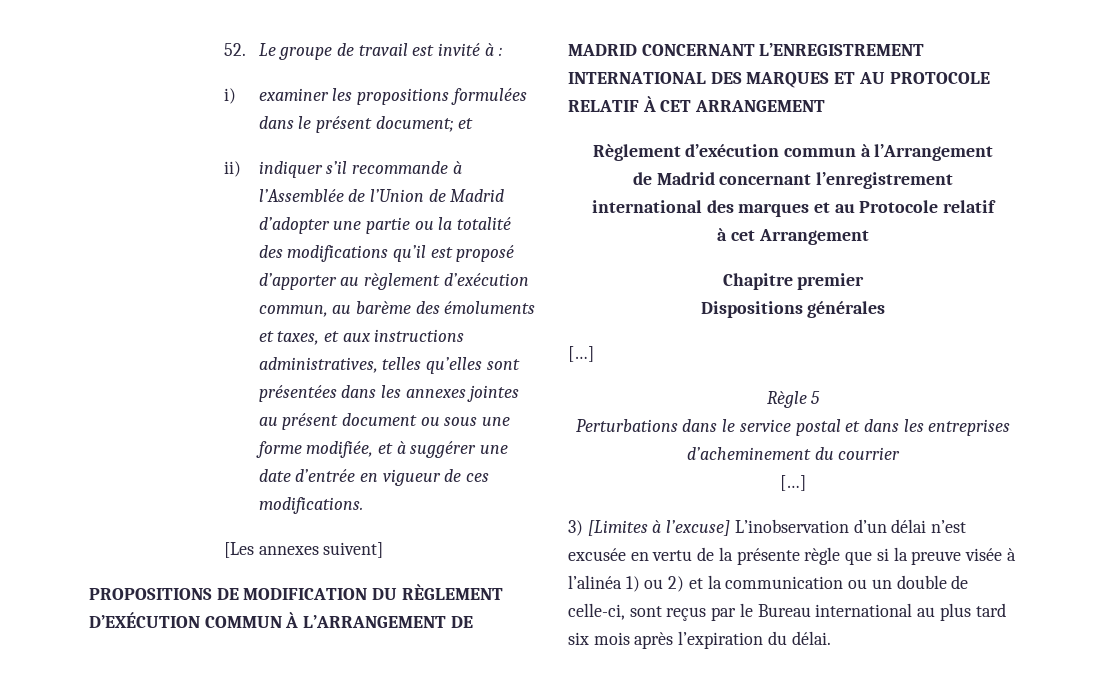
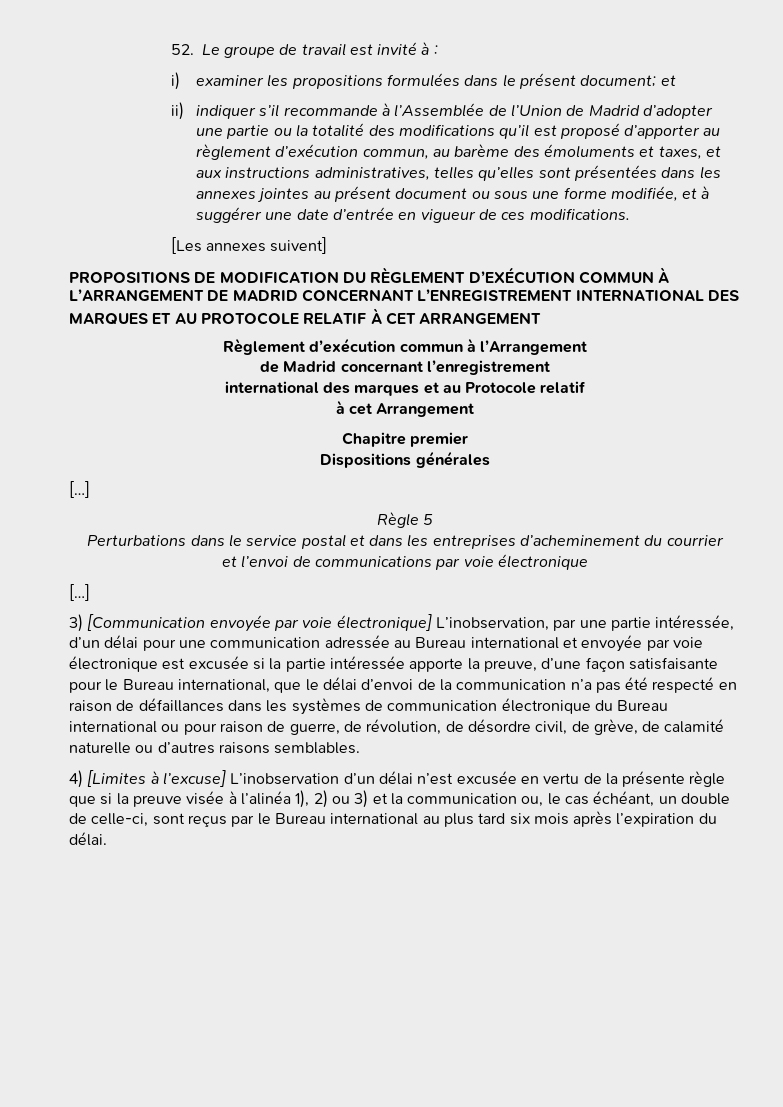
[780,475,806,491] [568,520,583,536] […] // 3) -> [222,554,588,570] [69,584,90,601] [69,614,735,632] [69,635,703,652] [69,656,718,672] [69,677,737,693] [69,698,669,715] [69,719,725,735] [69,742,361,754] [69,770,83,788] et l’envoi de communications par voie électronique // […] // 3) [Communication envoyée par voie électronique] L’inobservation, par une partie intéressée, d’un délai pour une communication adressée au Bureau international et envoyée par voie électronique est excusée si la partie intéressée apporte la preuve, d’une façon satisfaisante pour le Bureau international, que le délai d’envoi de la communication n’a pas été respecté en raison de défaillances dans les systèmes de communication électronique du Bureau international ou pour raison de guerre, de révolution, de désordre civil, de grève, de calamité naturelle ou d’autres raisons semblables. // 4)
[625,575,868,592] 1) ou 2) et la communication ou -> [295,790,655,808] 1), 2) ou 3) et la communication ou, le cas échéant,

